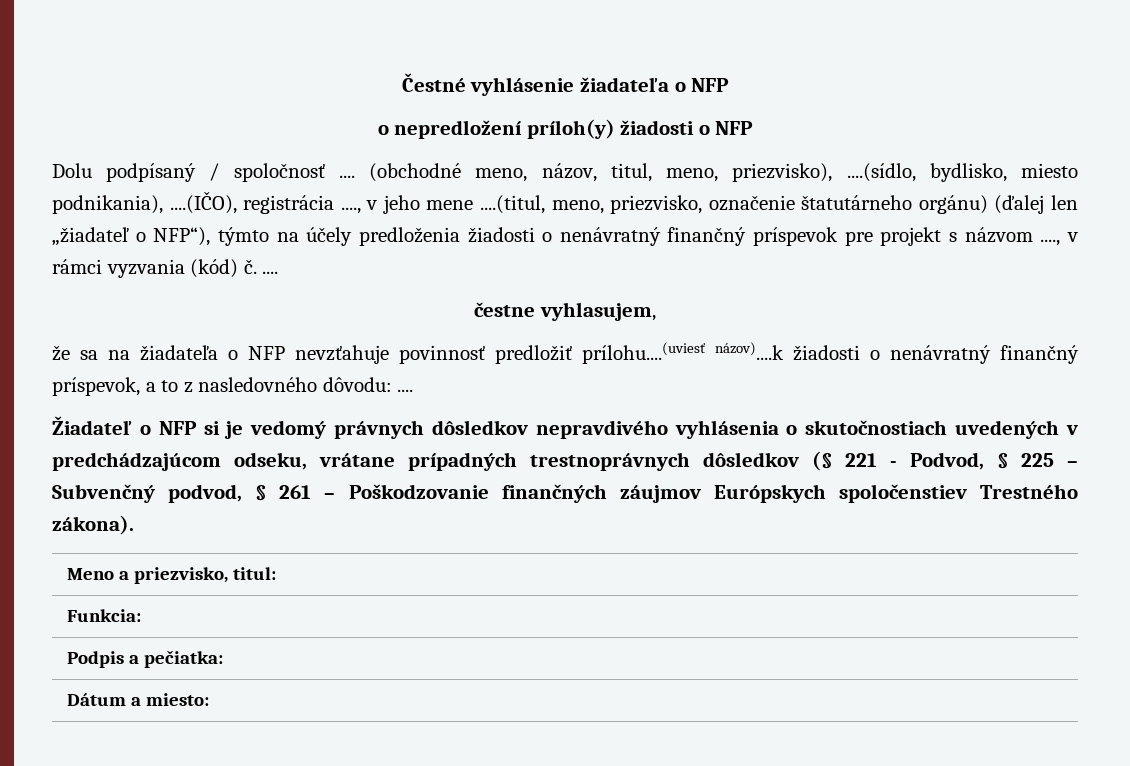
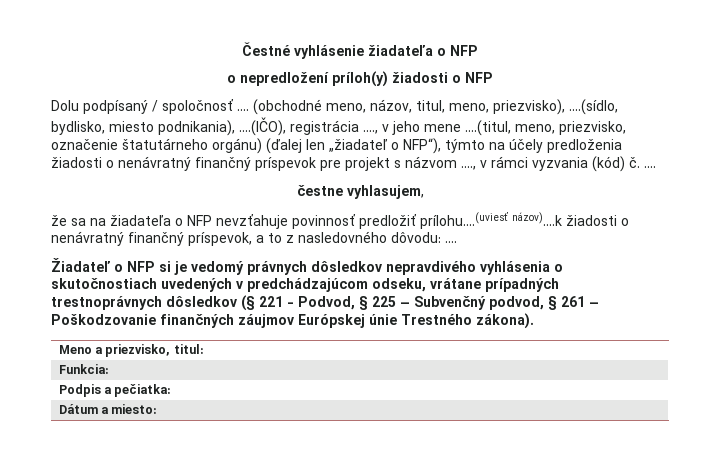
[713,484,967,503] Európskych spoločenstiev -> [298,314,397,328] Európskej únie

